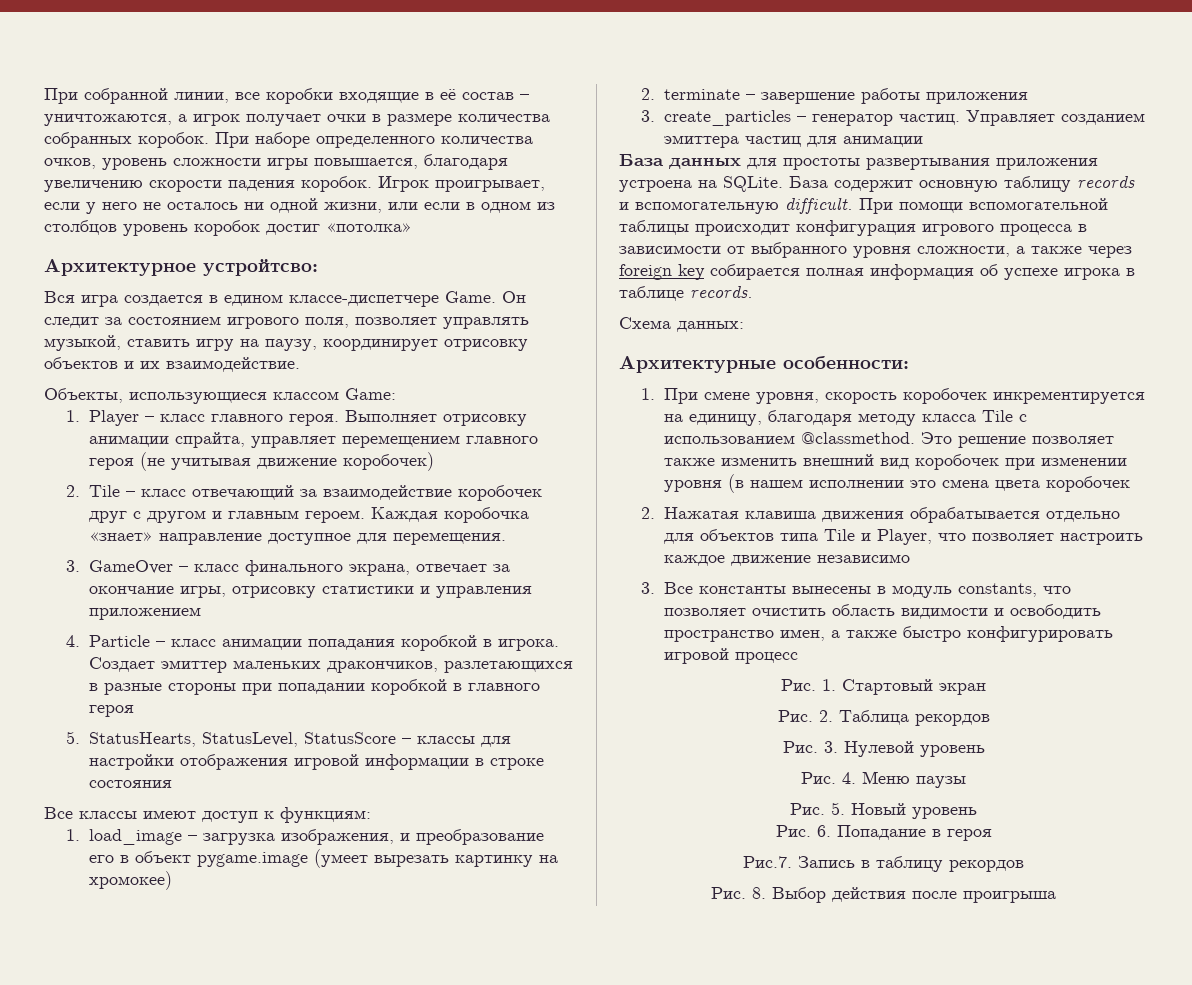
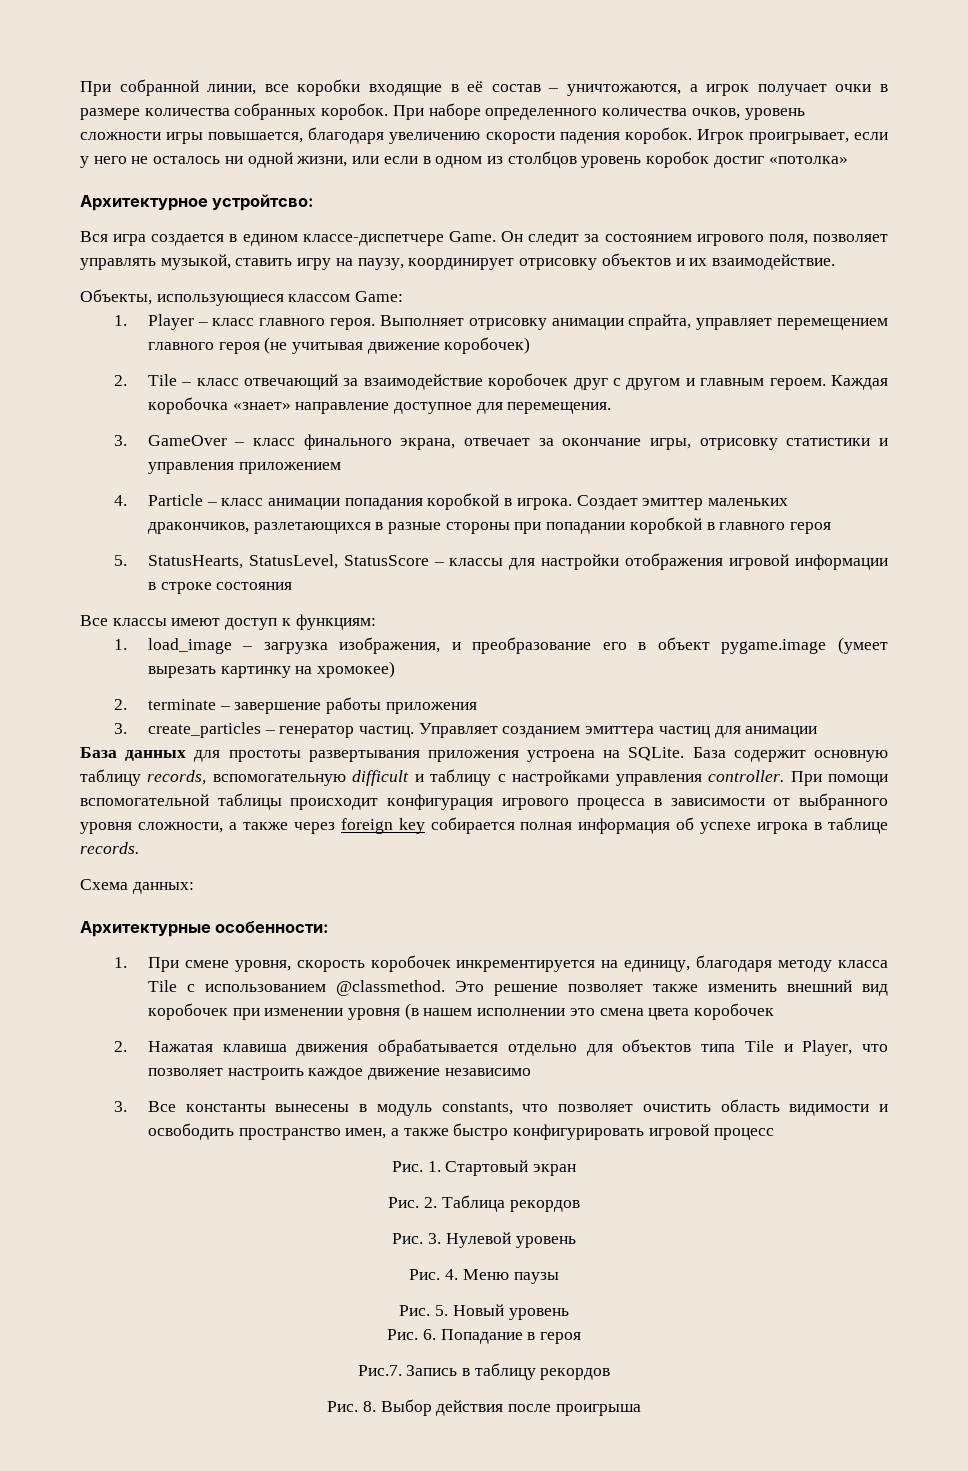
[1077,175,1135,188] [619,197,853,214] records и вспомогательную difficult. -> [147,769,785,786] records, вспомогательную difficult и таблицу с настройками управления controller.

